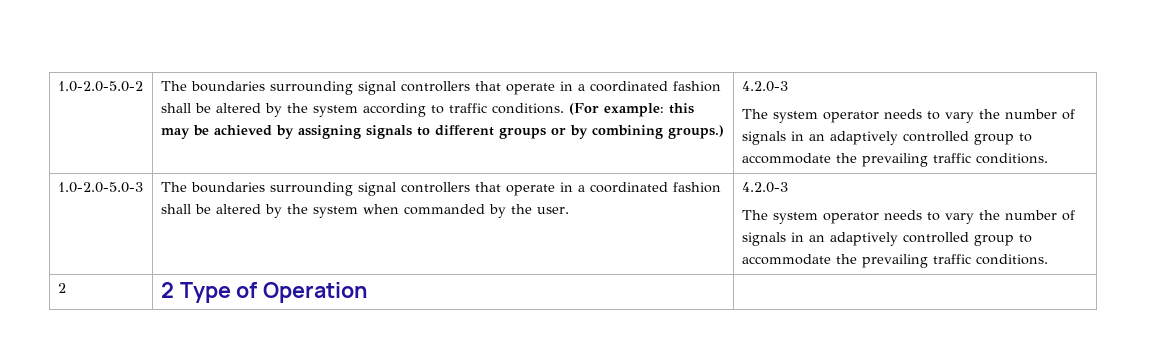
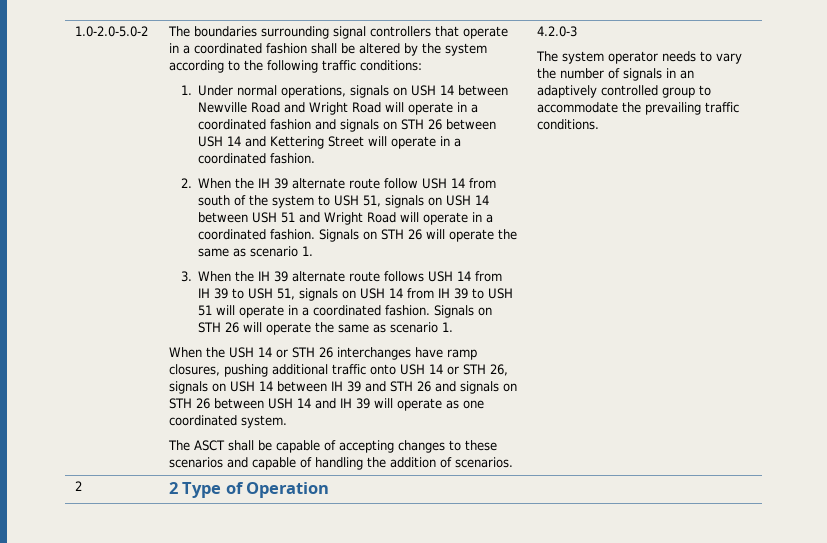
[448,103,694,117] [160,125,724,139] [741,81,788,92] [741,109,1075,123] [741,131,1032,145] [741,153,1048,167] [57,182,143,193] [160,182,721,196] [160,204,569,218] traffic conditions. (For example: this may be achieved by assigning signals to different groups or by combining groups.) | 4.2.0-3 // The system operator needs to vary the number of signals in an adaptively controlled group to accommodate the prevailing traffic conditions. // 1.0-2.0-5.0-3 | The boundaries surrounding signal controllers that operate in a coordinated fashion shall be altered by the system when commanded by the user. -> [244,60,423,73] [180,85,509,98] [198,102,479,115] [198,119,497,132] [198,136,462,149] [198,153,316,164] [180,178,497,189] [198,195,490,208] [198,212,494,225] [198,229,518,242] [198,246,314,257] [180,271,503,282] [198,288,514,301] [198,305,493,318] [198,322,454,335] [169,347,478,360] [169,364,509,377] [169,381,518,394] [169,398,485,411] [169,415,288,428] [168,440,498,453] [169,457,514,470] the following traffic conditions: // 1. Under normal operations, signals on USH 14 between Newville Road and Wright Road will operate in a coordinated fashion and signals on STH 26 between USH 14 and Kettering Street will operate in a coordinated fashion. // 2. When the IH 39 alternate route follow USH 14 from south of the system to USH 51, signals on USH 14 between USH 51 and Wright Road will operate in a coordinated fashion. Signals on STH 26 will operate the same as scenario 1. // 3. When the IH 39 alternate route follows USH 14 from IH 39 to USH 51, signals on USH 14 from IH 39 to USH 51 will operate in a coordinated fashion. Signals on STH 26 will operate the same as scenario 1. // When the USH 14 or STH 26 interchanges have ramp closures, pushing additional traffic onto USH 14 or STH 26, signals on USH 14 between IH 39 and STH 26 and signals on STH 26 between USH 14 and IH 39 will operate as one coordinated system. // The ASCT shall be capable of accepting changes to these scenarios and capable of handling the addition of scenarios.

